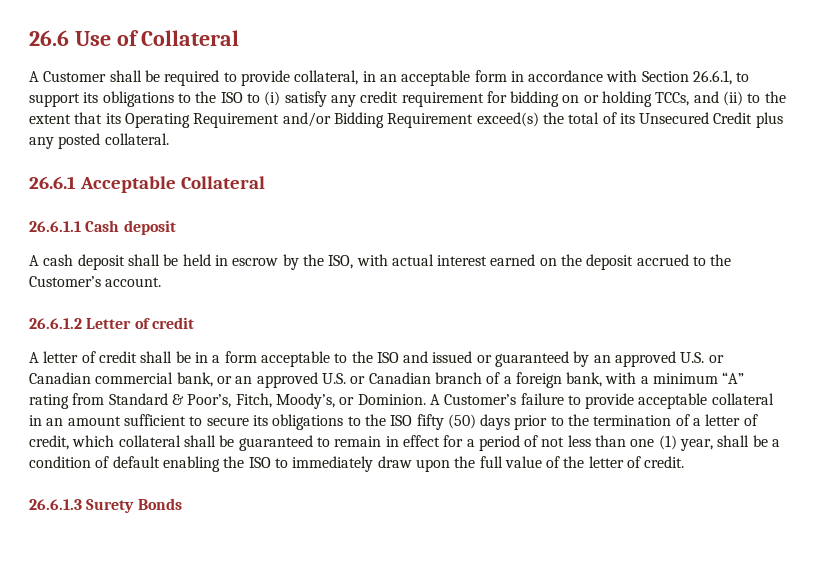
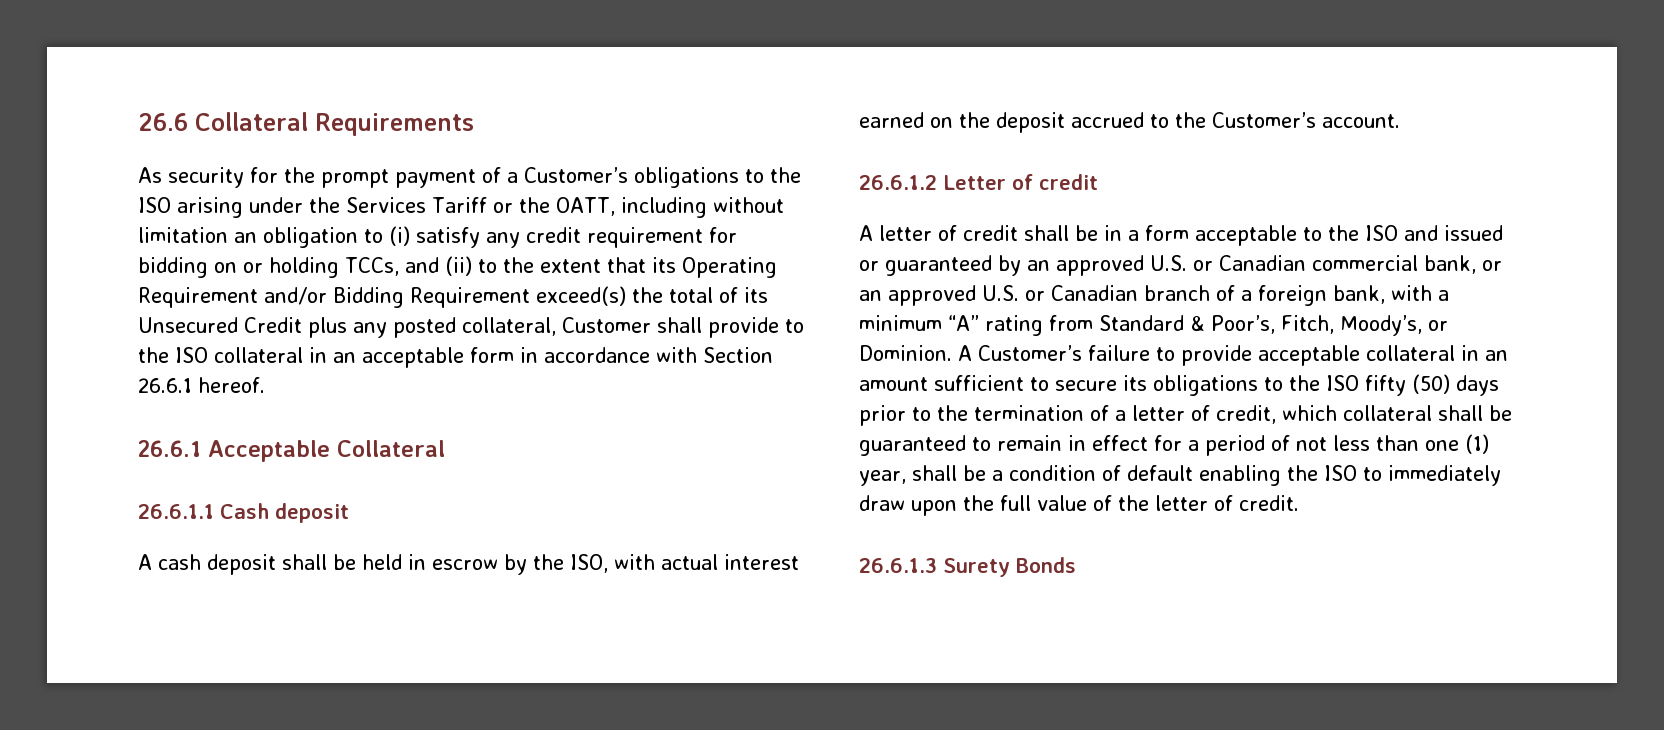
[74,30,240,46] [29,70,750,86] [29,91,243,107] Use of Collateral // A Customer shall be required to provide collateral, in an acceptable form in accordance with Section 26.6.1, to support its obligations to the ISO -> [195,112,474,136] [138,167,801,188] [138,197,784,218] [138,227,358,248] Collateral Requirements // As security for the prompt payment of a Customer’s obligations to the ISO arising under the Services Tariff or the OATT, including without limitation an obligation
[104,133,169,145] collateral. -> [462,317,804,338] [138,347,773,368] [138,377,265,393] collateral, Customer shall provide to the ISO collateral in an acceptable form in accordance with Section 26.6.1 hereof.

